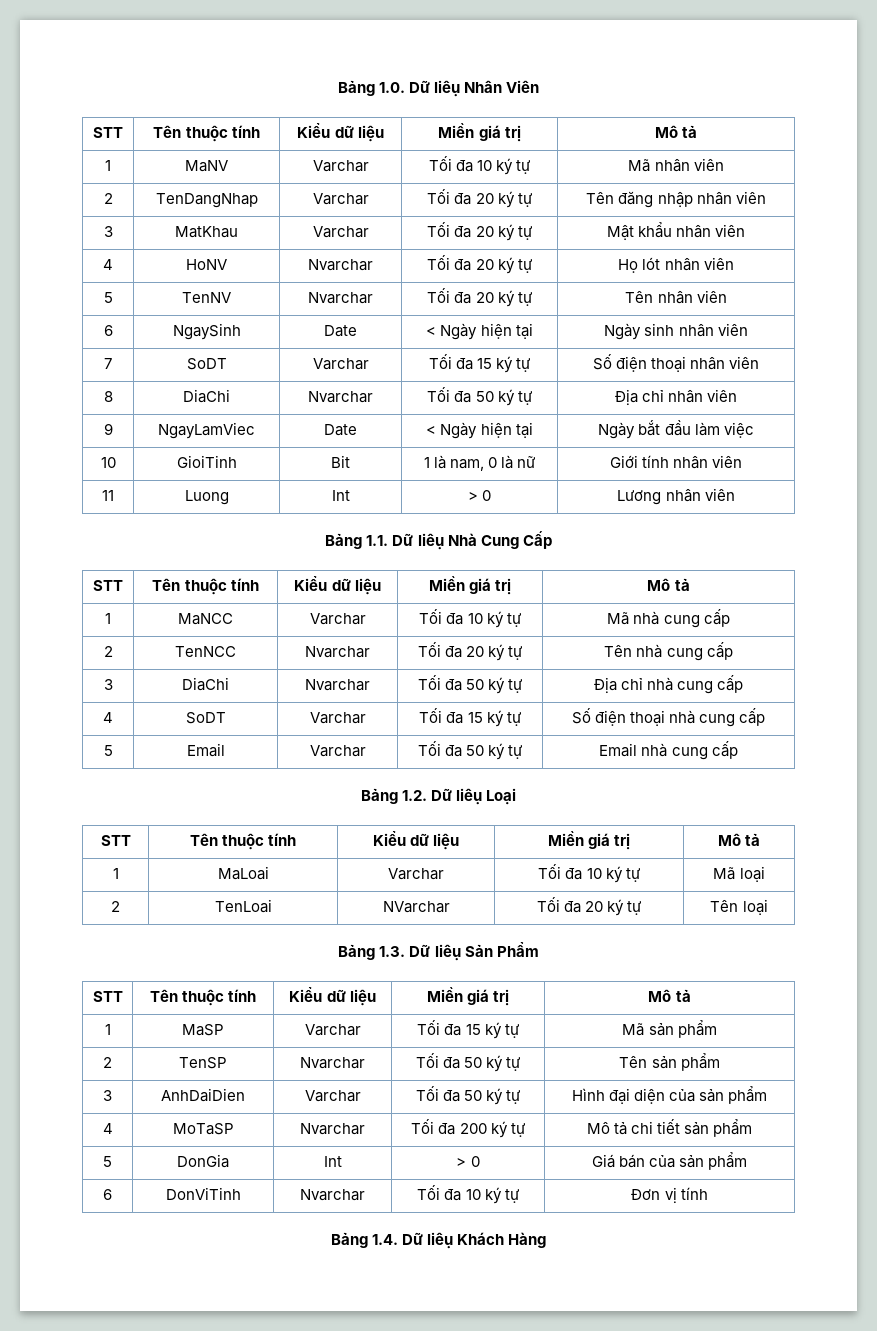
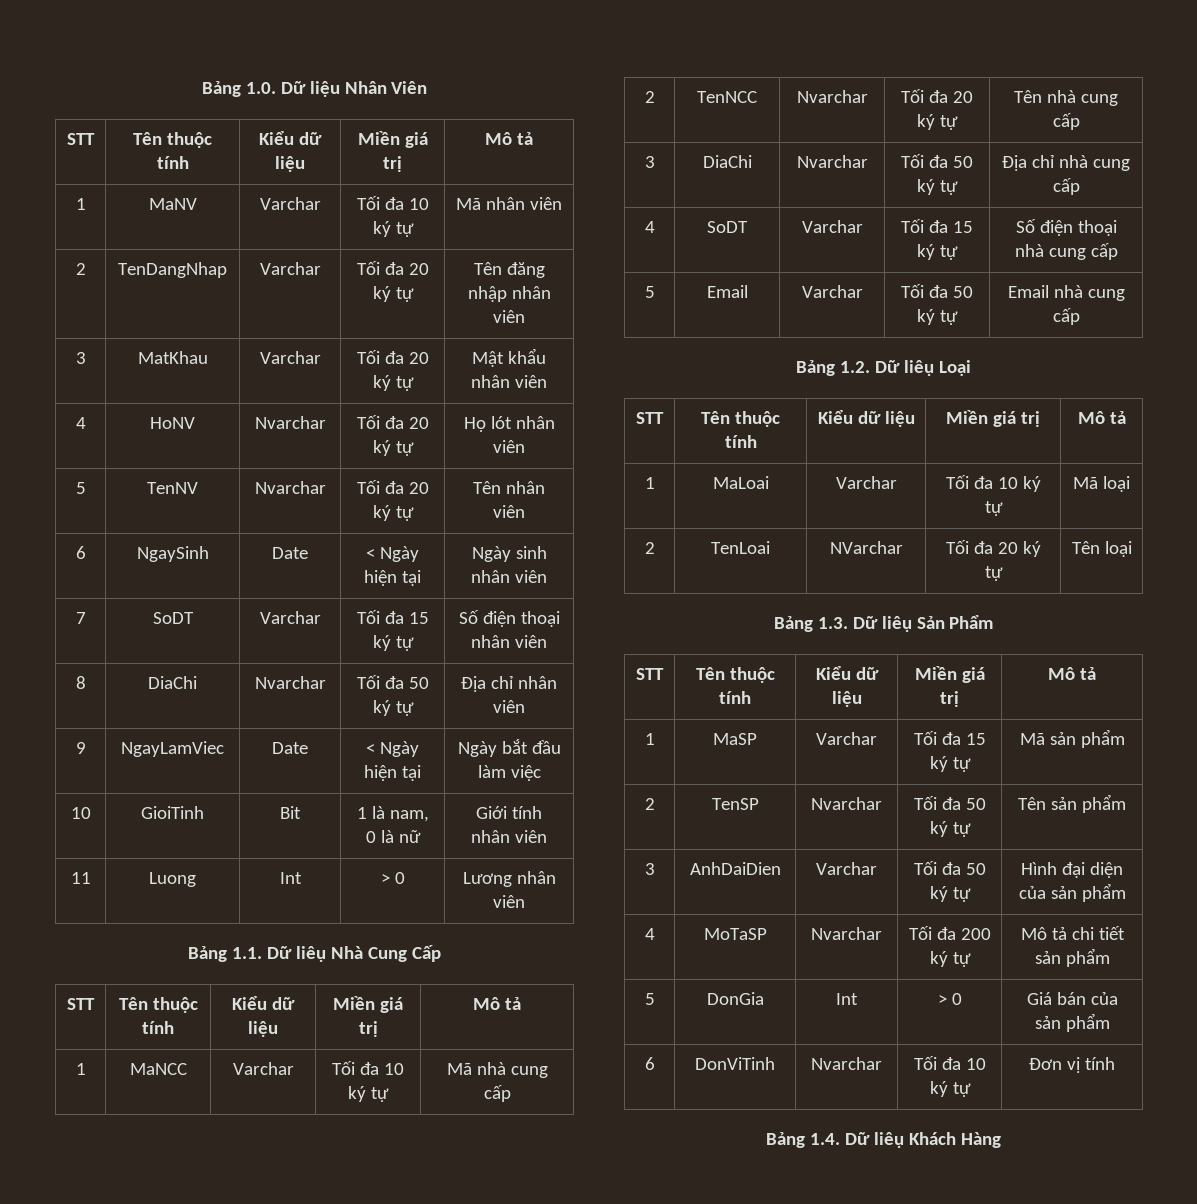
[434,80,461,97] liêụ -> [309,81,340,97] liệu

